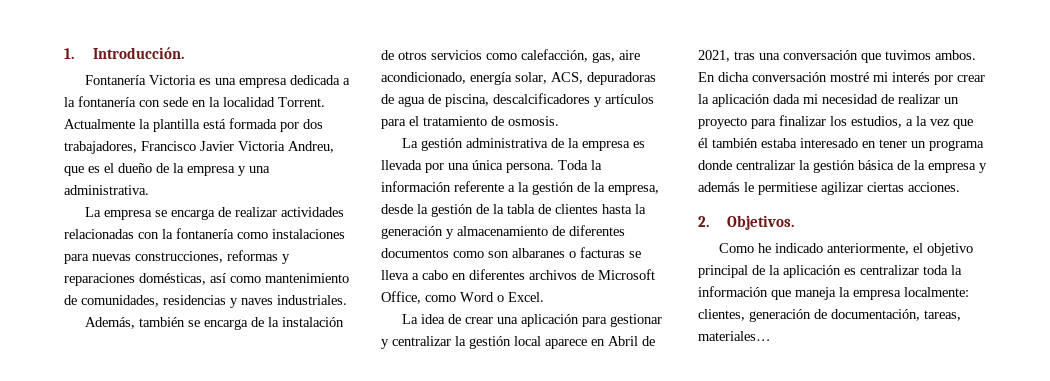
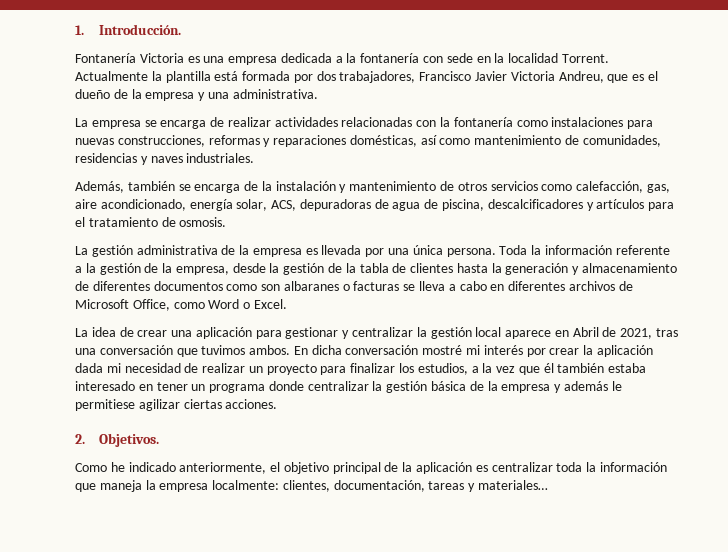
(344, 322) none -> [339,181,437,193] y mantenimiento
[749,309,961,322] generación de documentación, tareas, -> [333,480,476,492] documentación, tareas y

